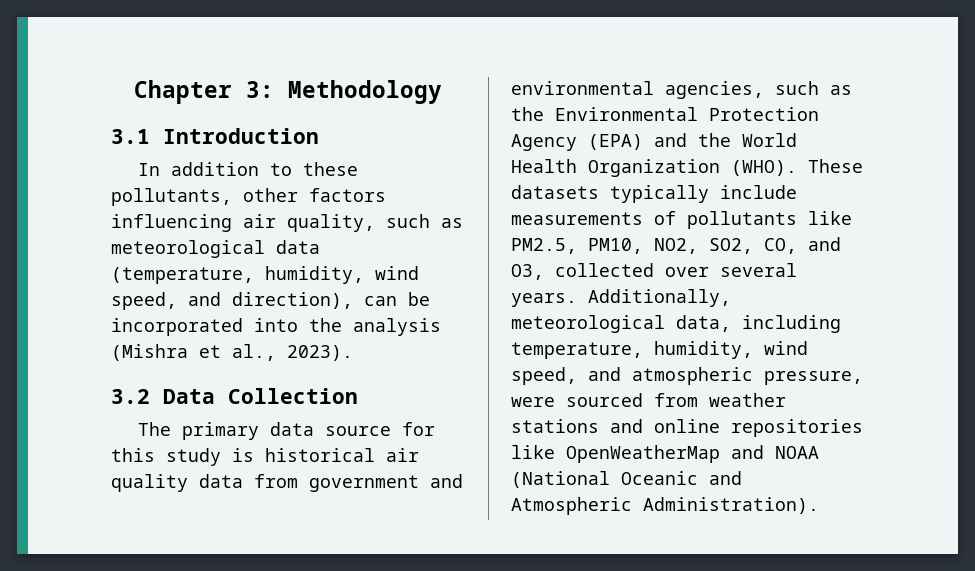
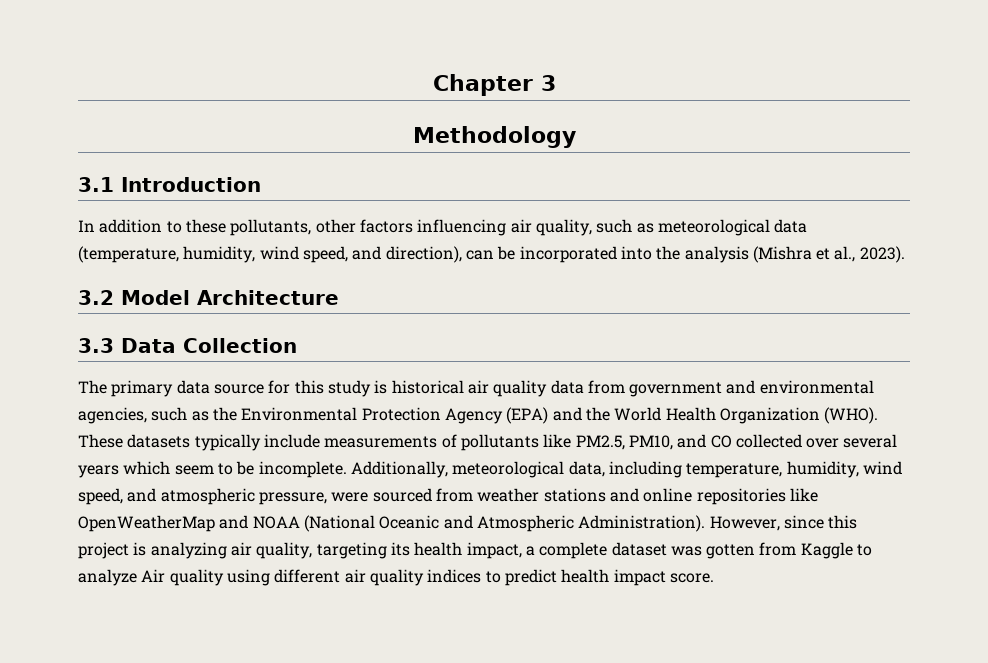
[245,81,274,98] 3: -> [540,75,556,91] 3 //
(150, 396) none -> [121,290,339,305] [78,338,114,353] Model Architecture // 3.3
[654,237,841,254] [511,263,797,280] [511,293,577,307] NO2, SO2, CO, and O3, collected over several years. -> [677,434,898,448] [78,461,347,478] and CO collected over several years which seem to be incomplete.
(819, 505) none -> [709,515,858,531] [78,542,873,559] [78,569,714,586] However, since this project is analyzing air quality, targeting its health impact, a complete dataset was gotten from Kaggle to analyze Air quality using different air quality indices to predict health impact score.

